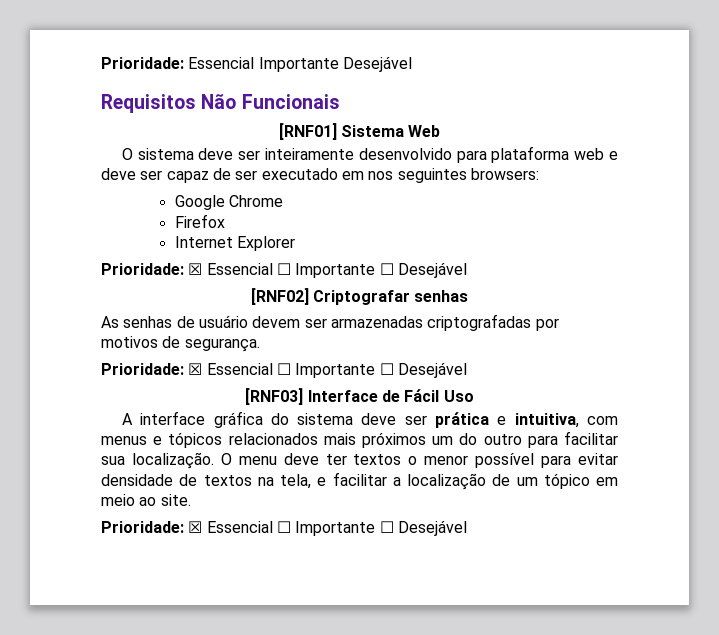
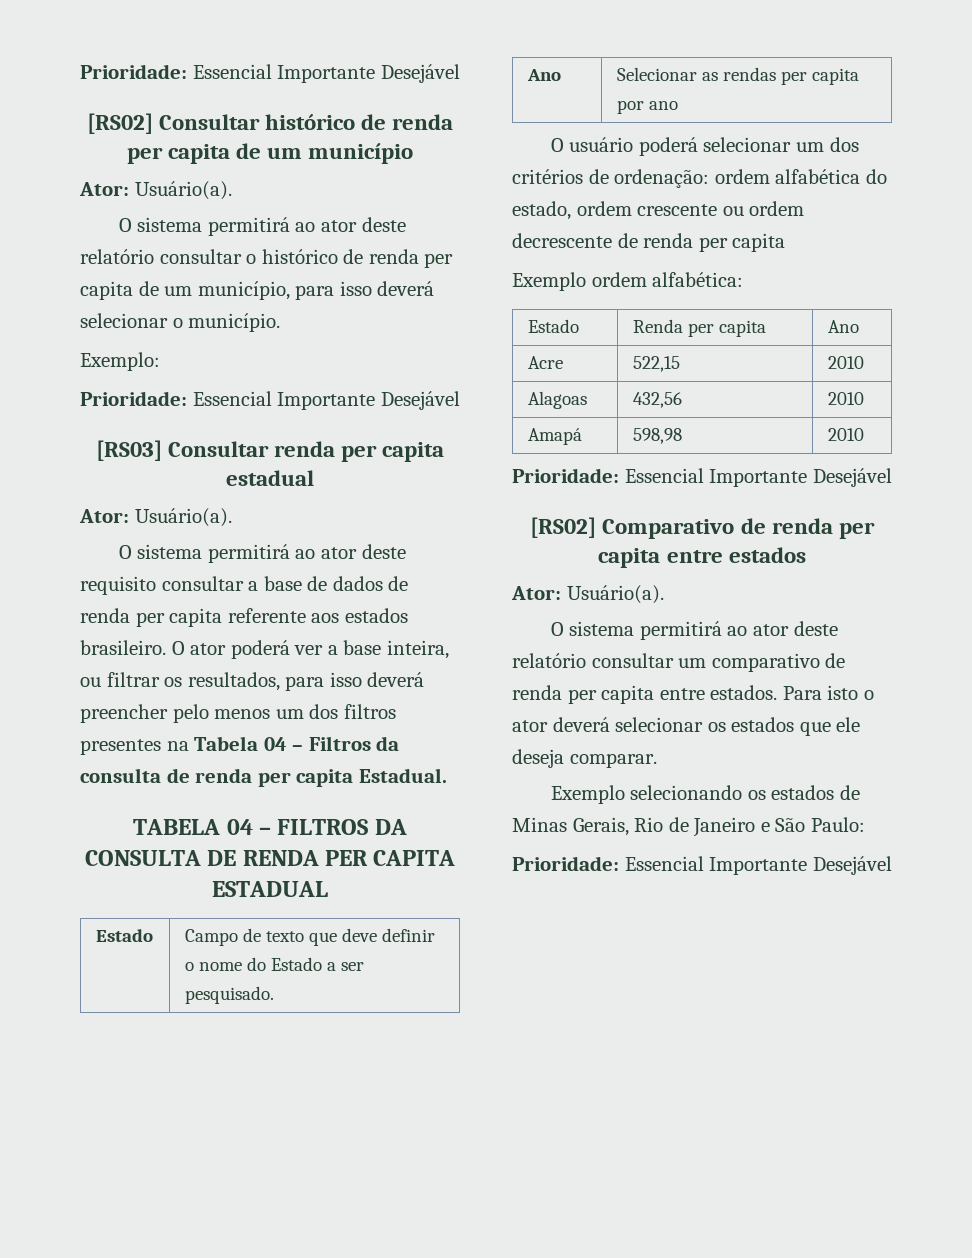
[101,56,412,72] [101,94,340,113] [278,123,441,140] [121,146,619,163] [101,168,539,183] [174,195,284,210] [174,214,225,228] [174,236,296,251] [101,262,467,278] [250,288,469,305] [101,314,559,331] [101,336,260,352] [101,362,467,378] [245,388,474,405] [121,411,618,428] [101,431,618,448] [101,452,619,469] [101,472,618,490] [101,494,191,506] [101,521,394,536] Prioridade: Essencial Importante Desejável // Requisitos Não Funcionais // [RNF01] Sistema Web // O sistema deve ser inteiramente desenvolvido para plataforma web e deve ser capaz de ser executado em nos seguintes browsers: // Google Chrome // Firefox // Internet Explorer // Prioridade: ☒ Essencial ☐ Importante ☐ Desejável // [RNF02] Criptografar senhas // As senhas de usuário devem ser armazenadas criptografadas por motivos de segurança. // Prioridade: ☒ Essencial ☐ Importante ☐ Desejável // [RNF03] Interface de Fácil Uso // A interface gráfica do sistema deve ser prática e intuitiva, com menus e tópicos relacionados mais próximos um do outro para facilitar sua localização. O menu deve ter textos o menor possível para evitar densidade de textos na tela, e facilitar a localização de um tópico em meio ao site. // Prioridade: ☒ Essencial ☐ Importante ☐ -> [80,64,460,83] [86,113,454,134] [126,143,414,164] [79,181,232,200] [118,217,406,236] [80,249,454,268] [80,281,435,300] [80,313,281,332] [80,352,160,371] [80,391,460,410] [95,440,445,462] [226,470,314,486] [79,508,232,527] [118,544,406,563] [80,576,409,595] [80,608,408,627] [80,640,449,659] [80,672,425,691] [80,704,396,723] [80,736,400,755] [80,768,447,787] [133,819,407,835] [84,850,456,866] [212,881,328,897] [95,929,153,942] [184,928,435,946] [184,957,364,971] [184,986,274,1004] [526,69,561,81] [616,67,859,85] [616,100,678,114] [550,137,859,156] [512,169,887,188] [512,201,805,220] [512,233,786,252] [512,272,744,291] [527,319,579,333] [632,319,766,337] [827,320,859,333] [527,356,563,369] [632,356,680,372] [827,356,864,369] [527,391,587,409] [632,392,682,408] [827,392,864,405] [527,428,582,445] [632,428,682,444] [827,428,864,441] [512,468,892,487] [530,517,875,539] [598,547,806,568] [511,585,664,604] [550,621,838,640] [512,653,846,672] [512,685,874,704] [512,717,861,736] [512,749,657,768] [550,785,861,804] [512,817,865,837] [512,856,808,875] Prioridade: Essencial Importante Desejável // [RS02] Consultar histórico de renda per capita de um município // Ator: Usuário(a). // O sistema permitirá ao ator deste relatório consultar o histórico de renda per capita de um município, para isso deverá selecionar o município. // Exemplo: // Prioridade: Essencial Importante Desejável // [RS03] Consultar renda per capita estadual // Ator: Usuário(a). // O sistema permitirá ao ator deste requisito consultar a base de dados de renda per capita referente aos estados brasileiro. O ator poderá ver a base inteira, ou filtrar os resultados, para isso deverá preencher pelo menos um dos filtros presentes na Tabela 04 – Filtros da consulta de renda per capita Estadual. // TABELA 04 – FILTROS DA CONSULTA DE RENDA PER CAPITA ESTADUAL // Estado | Campo de texto que deve definir o nome do Estado a ser pesquisado. // Ano | Selecionar as rendas per capita por ano // O usuário poderá selecionar um dos critérios de ordenação: ordem alfabética do estado, ordem crescente ou ordem decrescente de renda per capita // Exemplo ordem alfabética: // Estado | Renda per capita | Ano // Acre | 522,15 | 2010 // Alagoas | 432,56 | 2010 // Amapá | 598,98 | 2010 // Prioridade: Essencial Importante Desejável // [RS02] Comparativo de renda per capita entre estados // Ator: Usuário(a). // O sistema permitirá ao ator deste relatório consultar um comparativo de renda per capita entre estados. Para isto o ator deverá selecionar os estados que ele deseja comparar. // Exemplo selecionando os estados de Minas Gerais, Rio de Janeiro e São Paulo: // Prioridade: Essencial Importante

